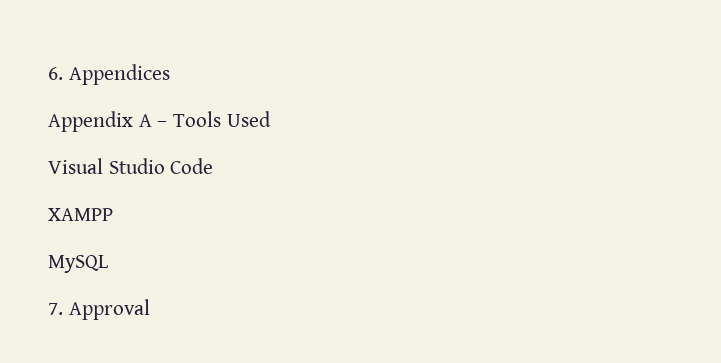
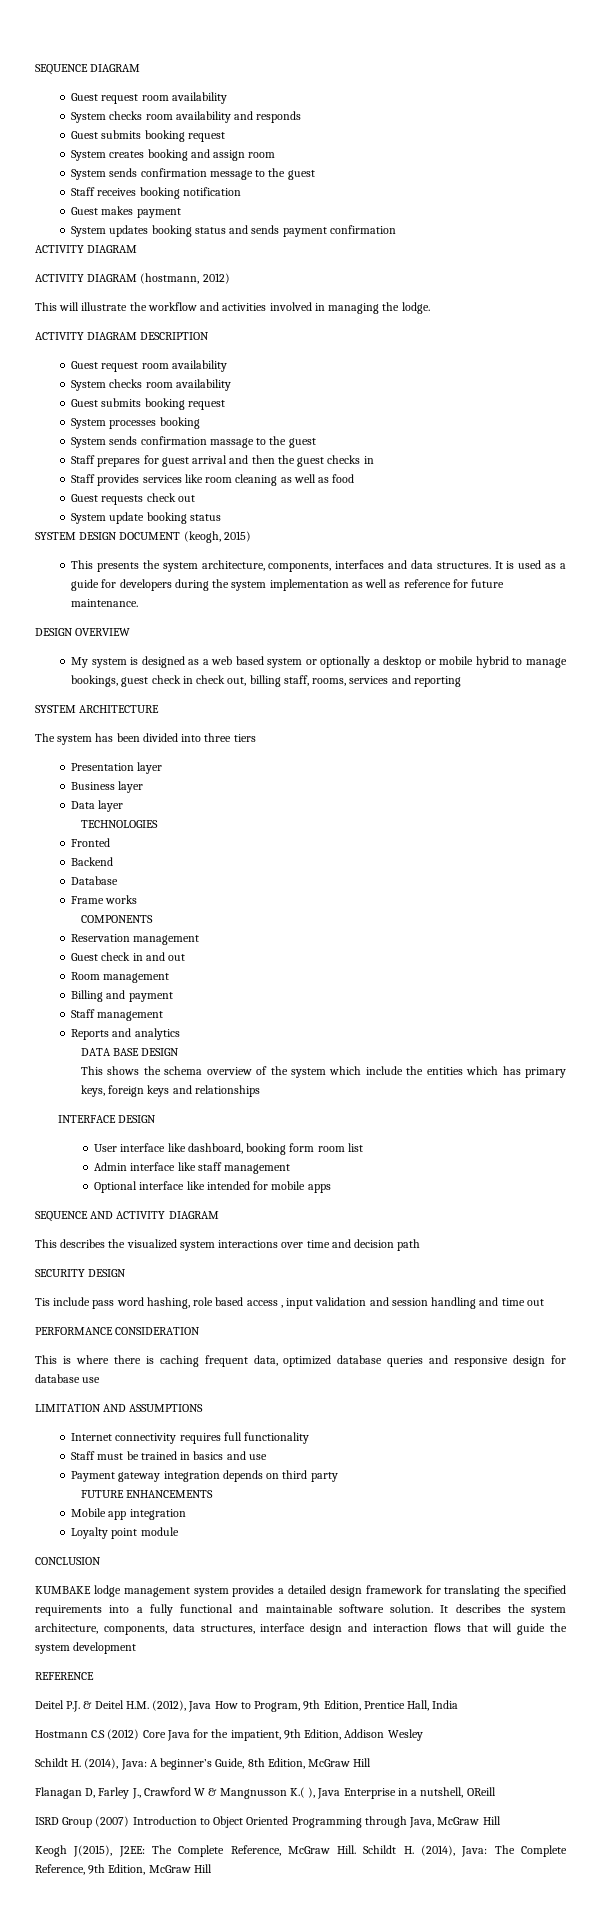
[48,64,170,85] [48,111,271,132] [48,158,214,174] [48,208,113,221] [48,255,108,273] [48,299,150,320] 6. Appendices // Appendix A – Tools Used // Visual Studio Code // XAMPP // MySQL // 7. Approval -> [35,64,141,75] [71,92,227,104] [71,111,302,123] [71,130,225,142] [71,149,276,161] [71,168,315,180] [71,187,241,199] [71,206,181,218] [71,225,396,237] [35,245,138,253] [35,273,230,284] [35,302,430,314] [35,332,210,340] [71,360,227,372] [71,379,231,391] [71,398,225,410] [71,417,200,429] [71,436,316,448] [71,455,374,467] [71,474,355,486] [71,493,195,505] [71,512,221,524] [35,531,251,543] [71,560,567,572] [71,579,505,591] [71,599,139,607] [35,628,131,636] [71,656,567,668] [71,675,461,687] [35,705,160,713] [35,733,256,745] [71,762,163,774] [71,781,144,793] [71,800,124,812] [80,820,158,828] [71,838,111,847] [71,857,114,866] [71,876,119,885] [71,895,138,904] [80,915,153,923] [71,934,200,945] [71,952,186,961] [71,972,170,983] [71,990,173,1002] [71,1009,164,1021] [71,1028,180,1040] [80,1048,180,1056] [80,1066,566,1078] [80,1085,260,1097] [57,1115,157,1123] [94,1143,363,1155] [94,1162,291,1174] [94,1181,331,1193] [35,1211,219,1222] [35,1239,421,1251] [35,1269,127,1277] [35,1297,544,1309] [35,1327,201,1335] [35,1355,567,1367] [35,1374,101,1383] [35,1404,204,1412] [71,1432,310,1444] [71,1451,267,1460] [71,1470,338,1482] [80,1490,214,1498] [71,1508,186,1520] [71,1527,179,1539] [35,1557,101,1565] [35,1585,566,1597] [35,1604,566,1616] [35,1623,567,1635] [35,1642,137,1654] [35,1672,94,1680] [35,1700,459,1712] [35,1729,423,1741] [35,1758,372,1770] [35,1787,496,1799] [35,1816,501,1828] [35,1845,568,1857] [35,1864,212,1875] SEQUENCE DIAGRAM // Guest request room availability // System checks room availability and responds // Guest submits booking request // System creates booking and assign room // System sends confirmation message to the guest // Staff receives booking notification // Guest makes payment // System updates booking status and sends payment confirmation // ACTIVITY DIAGRAM // ACTIVITY DIAGRAM (hostmann, 2012) // This will illustrate the workflow and activities involved in managing the lodge. // ACTIVITY DIAGRAM DESCRIPTION // Guest request room availability // System checks room availability // Guest submits booking request // System processes booking // System sends confirmation massage to the guest // Staff prepares for guest arrival and then the guest checks in // Staff provides services like room cleaning as well as food // Guest requests check out // System update booking status // SYSTEM DESIGN DOCUMENT (keogh, 2015) // This presents the system architecture, components, interfaces and data structures. It is used as a guide for developers during the system implementation as well as reference for future maintenance. // DESIGN OVERVIEW // My system is designed as a web based system or optionally a desktop or mobile hybrid to manage bookings, guest check in check out, billing staff, rooms, services and reporting // SYSTEM ARCHITECTURE // The system has been divided into three tiers // Presentation layer // Business layer // Data layer // TECHNOLOGIES // Fronted // Backend // Database // Frame works // COMPONENTS // Reservation management // Guest check in and out // Room management // Billing and payment // Staff management // Reports and analytics // DATA BASE DESIGN // This shows the schema overview of the system which include the entities which has primary keys, foreign keys and relationships // INTERFACE DESIGN // User interface like dashboard, booking form room list // Admin interface like staff management // Optional interface like intended for mobile apps // SEQUENCE AND ACTIVITY DIAGRAM // This describes the visualized system interactions over time and decision path // SECURITY DESIGN // Tis include pass word hashing, role based access , input validation and session handling and time out // PERFORMANCE CONSIDERATION // This is where there is caching frequent data, optimized database queries and responsive design for database use // LIMITATION AND ASSUMPTIONS // Internet connectivity requires full functionality // Staff must be trained in basics and use // Payment gateway integration depends on third party // FUTURE ENHANCEMENTS // Mobile app integration // Loyalty point module // CONCLUSION // KUMBAKE lodge management system provides a detailed design framework for translating the specified requirements into a fully functional and maintainable software solution. It describes the system architecture, components, data structures, interface design and interaction flows that will guide the system development // REFERENCE // Deitel P.J. & Deitel H.M. (2012), Java How to Program, 9th Edition, Prentice Hall, India // Hostmann C.S (2012) Core Java for the impatient, 9th Edition, Addison Wesley // Schildt H. (2014), Java: A beginner’s Guide, 8th Edition, McGraw Hill // Flanagan D, Farley J., Crawford W & Mangnusson K.( ), Java Enterprise in a nutshell, OReill // ISRD Group (2007) Introduction to Object Oriented Programming through Java, McGraw Hill // Keogh J(2015), J2EE: The Complete Reference, McGraw Hill. Schildt H. (2014), Java: The Complete Reference, 9th Edition, McGraw Hill

